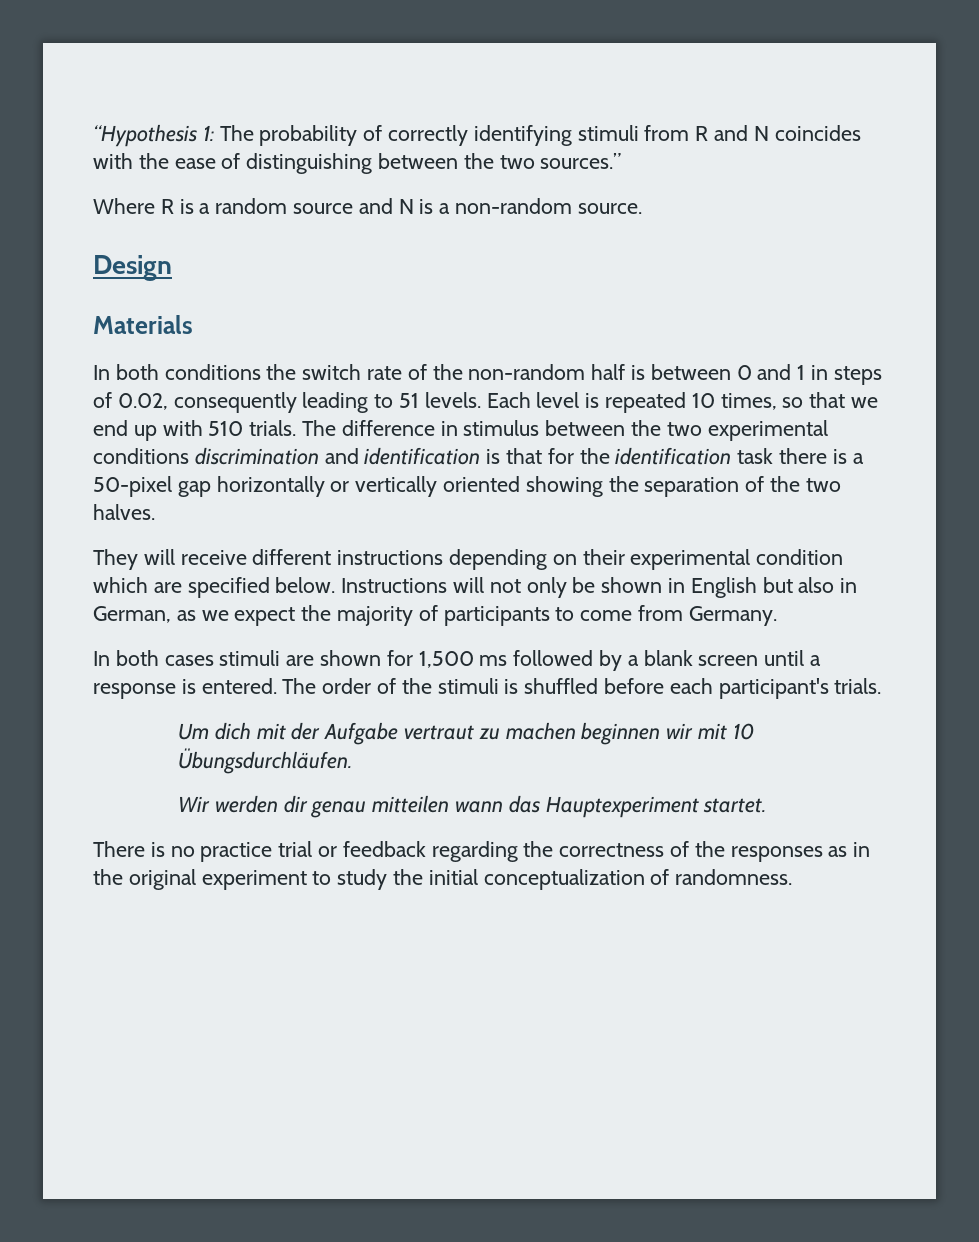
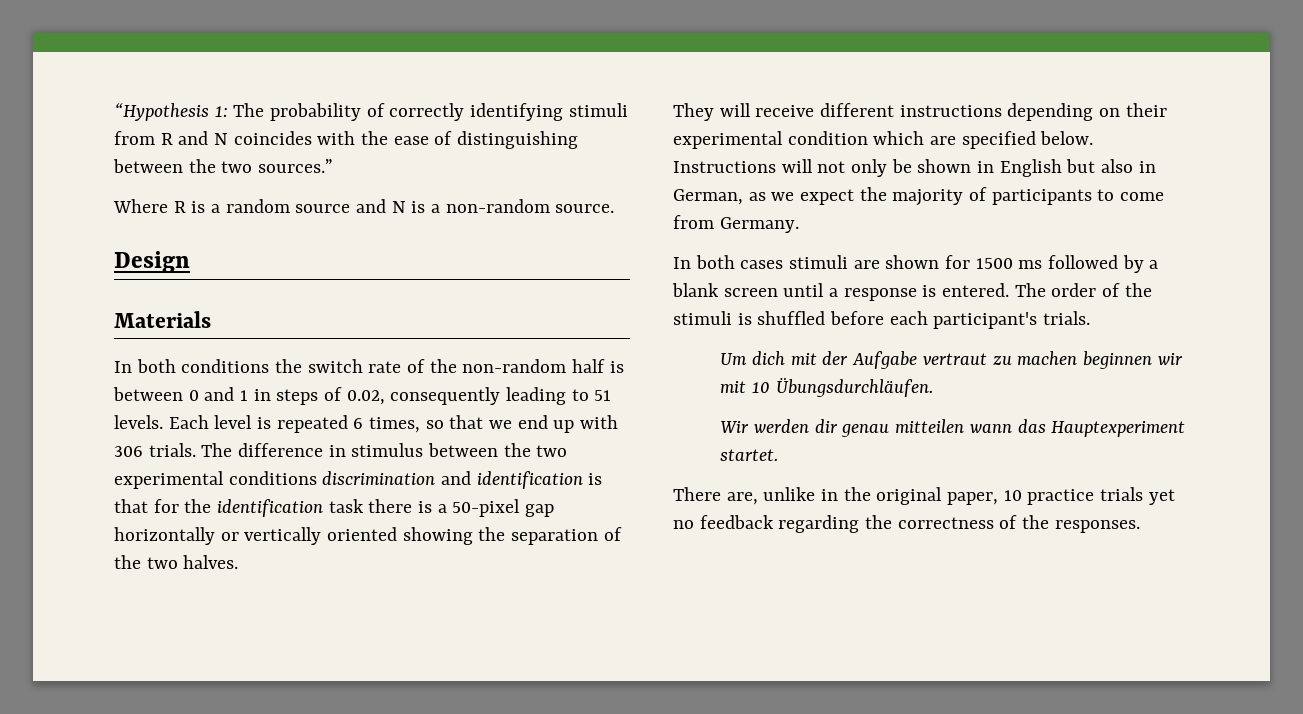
[691,393,715,408] 10 -> [353,418,364,429] 6
[208,421,244,436] 510 -> [114,446,143,457] 306
[418,651,474,668] 1,500 -> [975,258,1013,269] 1500
[150,841,338,862] is no practice trial or -> [726,487,1175,505] [673,520,694,529] are, unlike in the original paper, 10 practice trials yet no
[730,842,871,862] [93,869,793,890] responses as in the original experiment to study the initial conceptualization of randomness. -> [1054,520,1140,533] responses.

